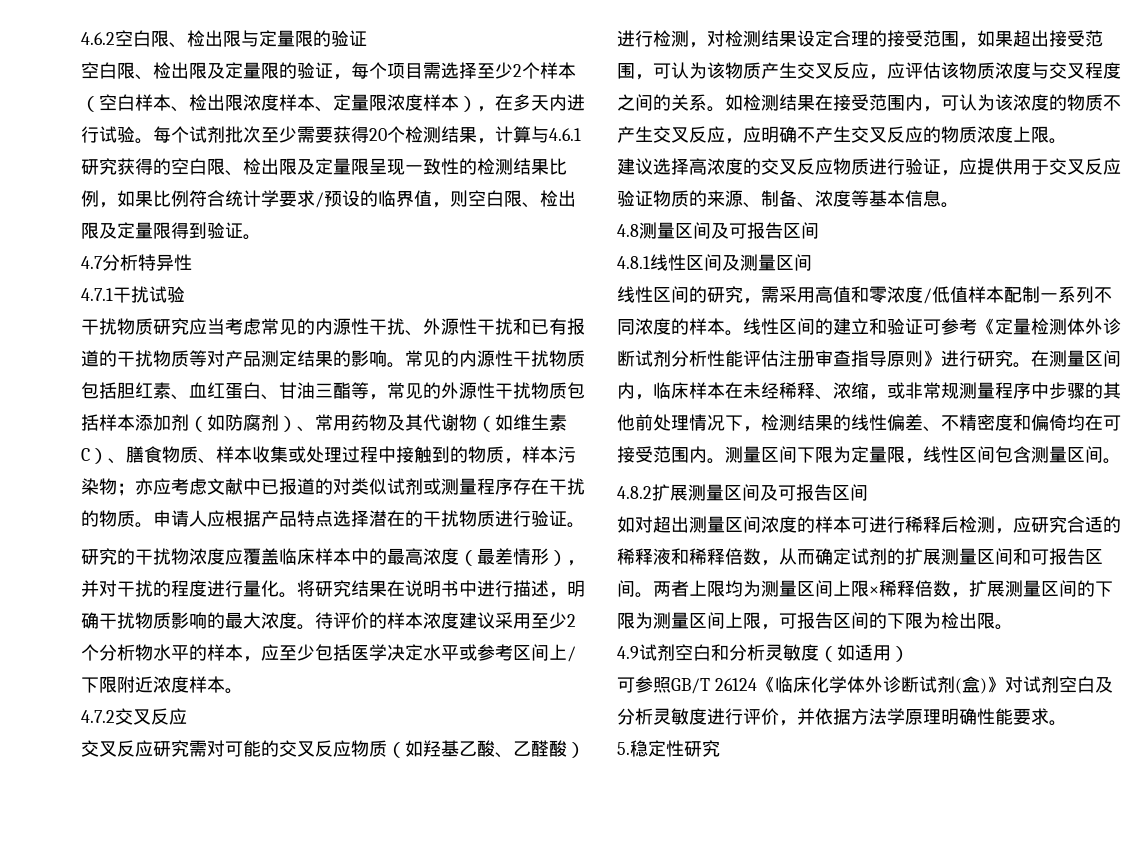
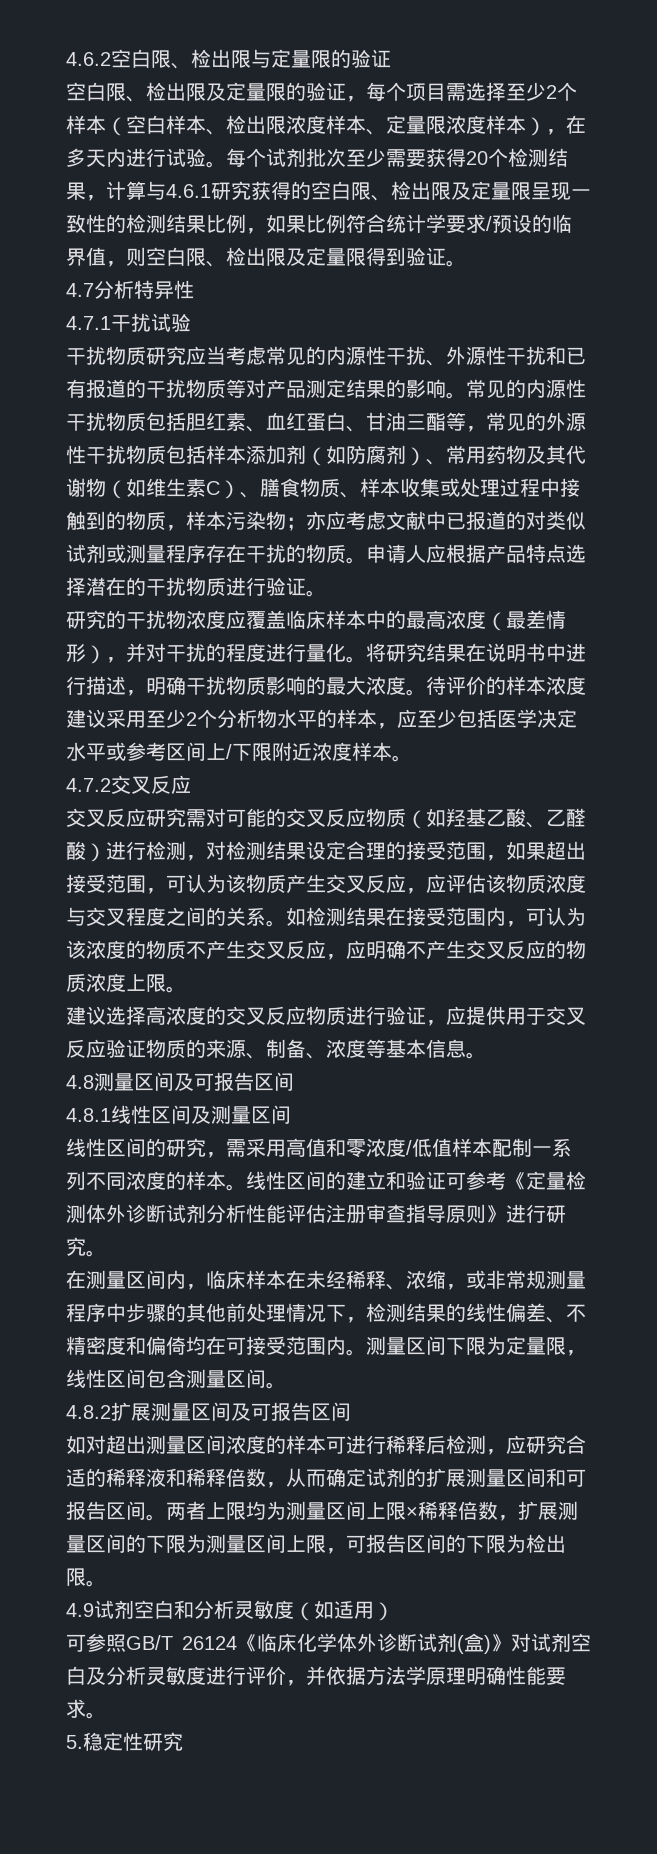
(1031, 365) none -> (106, 1253) //

